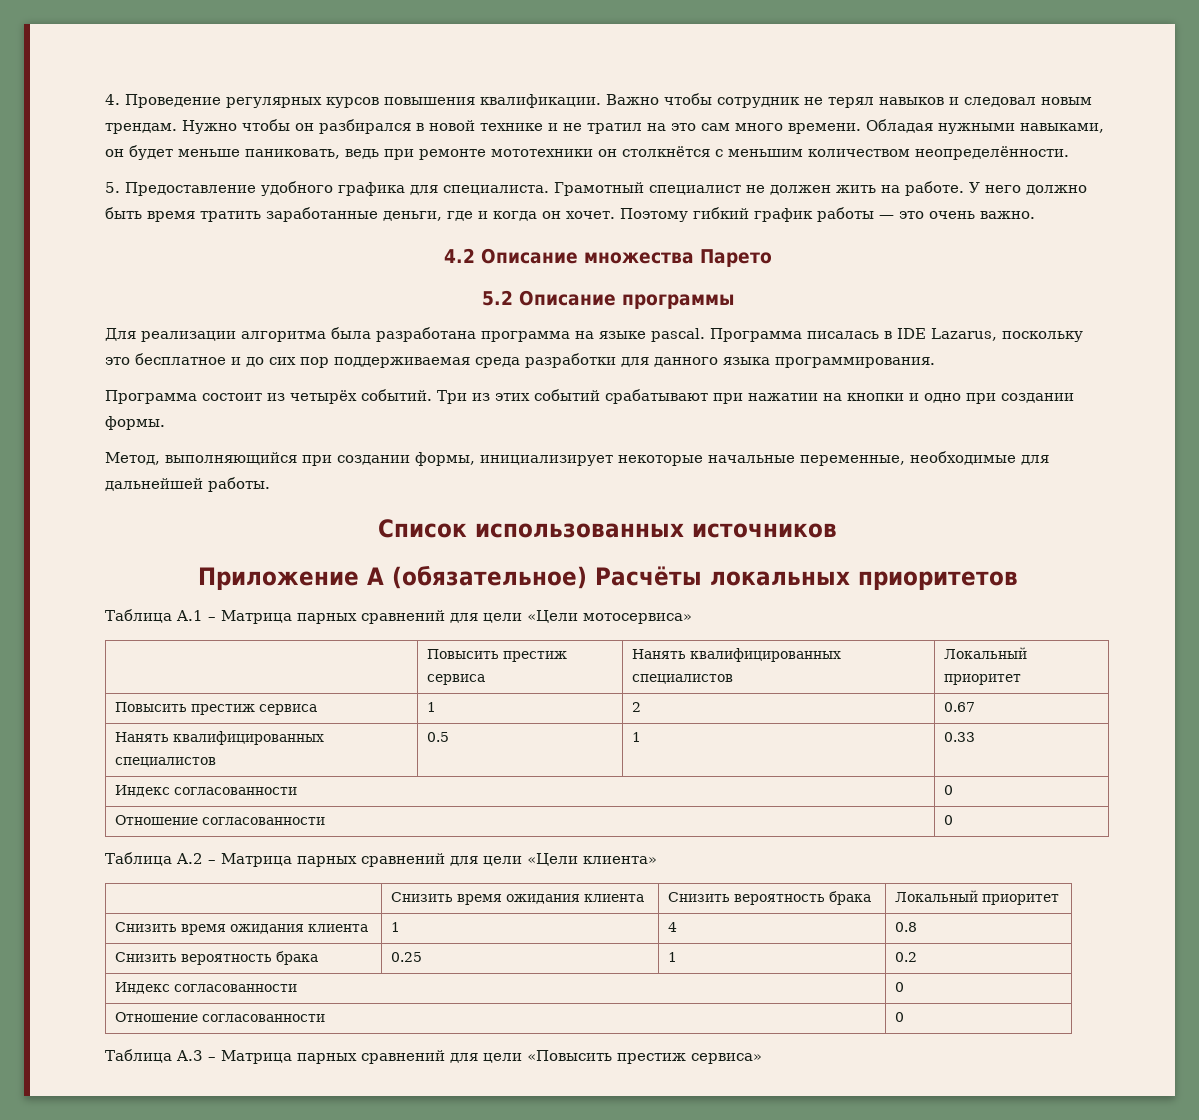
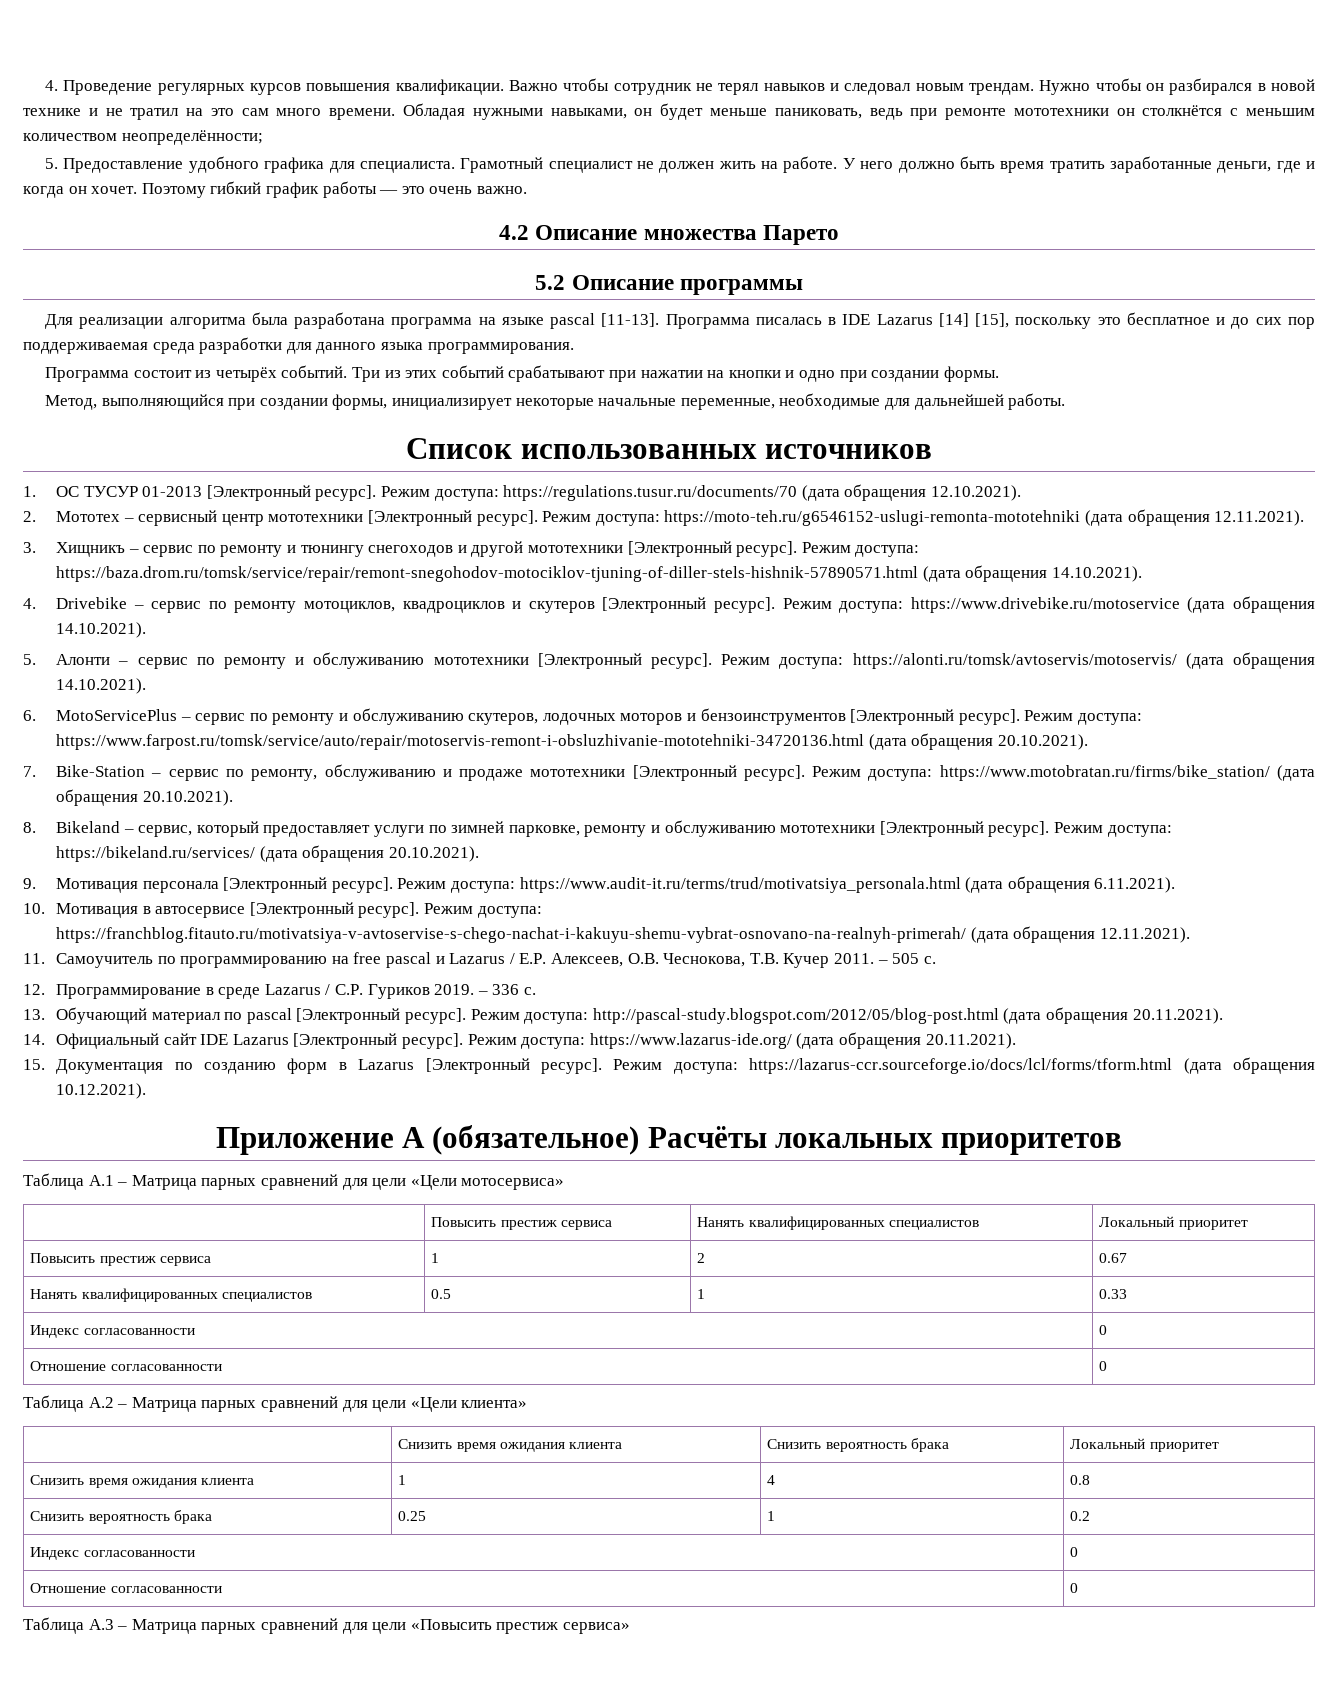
[915,146,1069,160] неопределённости. -> [121,130,263,145] неопределённости;
[651,328,705,342] pascal. -> [550,313,660,329] pascal [11-13].
[931,328,997,341] Lazarus, -> [876,313,1010,328] Lazarus [14] [15],
(837, 530) none -> [23,484,1022,501] [23,509,1305,526] [23,541,920,557] [56,565,1142,582] [23,596,1316,613] [56,622,147,638] [23,652,1315,669] [56,678,147,694] [23,708,1142,725] [56,733,1088,750] [23,764,1315,781] [56,789,233,806] [23,820,1172,837] [56,845,479,862] [23,876,1176,893] [23,902,542,918] [56,926,1190,943] [23,952,936,968] [23,984,537,999] [23,1007,1223,1024] [23,1032,1016,1049] [23,1057,1315,1074] [56,1083,147,1099] // 1. ОС ТУСУР 01-2013 [Электронный ресурс]. Режим доступа: https://regulations.tusur.ru/documents/70 (дата обращения 12.10.2021). // 2. Мототех – сервисный центр мототехники [Электронный ресурс]. Режим доступа: https://moto-teh.ru/g6546152-uslugi-remonta-mototehniki (дата обращения 12.11.2021). // 3. Хищникъ – сервис по ремонту и тюнингу снегоходов и другой мототехники [Электронный ресурс]. Режим доступа: https://baza.drom.ru/tomsk/service/repair/remont-snegohodov-motociklov-tjuning-of-diller-stels-hishnik-57890571.html (дата обращения 14.10.2021). // 4. Drivebike – сервис по ремонту мотоциклов, квадроциклов и скутеров [Электронный ресурс]. Режим доступа: https://www.drivebike.ru/motoservice (дата обращения 14.10.2021). // 5. Алонти – сервис по ремонту и обслуживанию мототехники [Электронный ресурс]. Режим доступа: https://alonti.ru/tomsk/avtoservis/motoservis/ (дата обращения 14.10.2021). // 6. MotoServicePlus – сервис по ремонту и обслуживанию скутеров, лодочных моторов и бензоинструментов [Электронный ресурс]. Режим доступа: https://www.farpost.ru/tomsk/service/auto/repair/motoservis-remont-i-obsluzhivanie-mototehniki-34720136.html (дата обращения 20.10.2021). // 7. Bike-Station – сервис по ремонту, обслуживанию и продаже мототехники [Электронный ресурс]. Режим доступа: https://www.motobratan.ru/firms/bike_station/ (дата обращения 20.10.2021). // 8. Bikeland – сервис, который предоставляет услуги по зимней парковке, ремонту и обслуживанию мототехники [Электронный ресурс]. Режим доступа: https://bikeland.ru/services/ (дата обращения 20.10.2021). // 9. Мотивация персонала [Электронный ресурс]. Режим доступа: https://www.audit-it.ru/terms/trud/motivatsiya_personala.html (дата обращения 6.11.2021). // 10. Мотивация в автосервисе [Электронный ресурс]. Режим доступа: https://franchblog.fitauto.ru/motivatsiya-v-avtoservise-s-chego-nachat-i-kakuyu-shemu-vybrat-osnovano-na-realnyh-primerah/ (дата обращения 12.11.2021). // 11. Самоучитель по программированию на free pascal и Lazarus / Е.Р. Алексеев, О.В. Чеснокова, Т.В. Кучер 2011. – 505 с. // 12. Программирование в среде Lazarus / C.Р. Гуриков 2019. – 336 с. // 13. Обучающий материал по pascal [Электронный ресурс]. Режим доступа: http://pascal-study.blogspot.com/2012/05/blog-post.html (дата обращения 20.11.2021). // 14. Официальный сайт IDE Lazarus [Электронный ресурс]. Режим доступа: https://www.lazarus-ide.org/ (дата обращения 20.11.2021). // 15. Документация по созданию форм в Lazarus [Электронный ресурс]. Режим доступа: https://lazarus-ccr.sourceforge.io/docs/lcl/forms/tform.html (дата обращения 10.12.2021).

